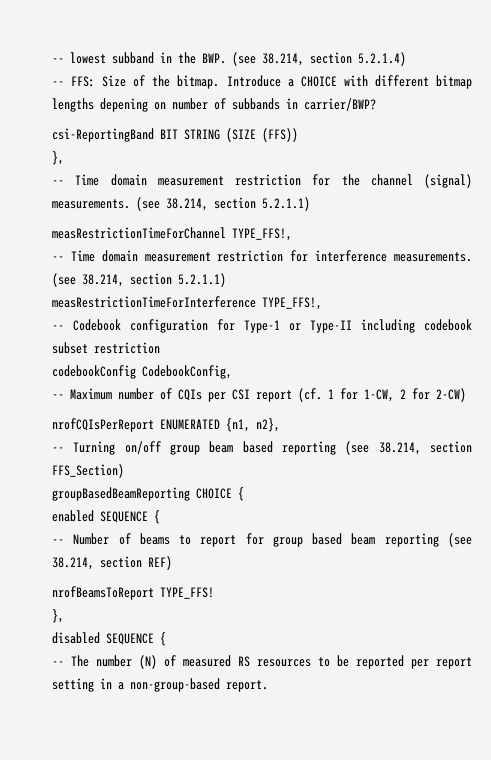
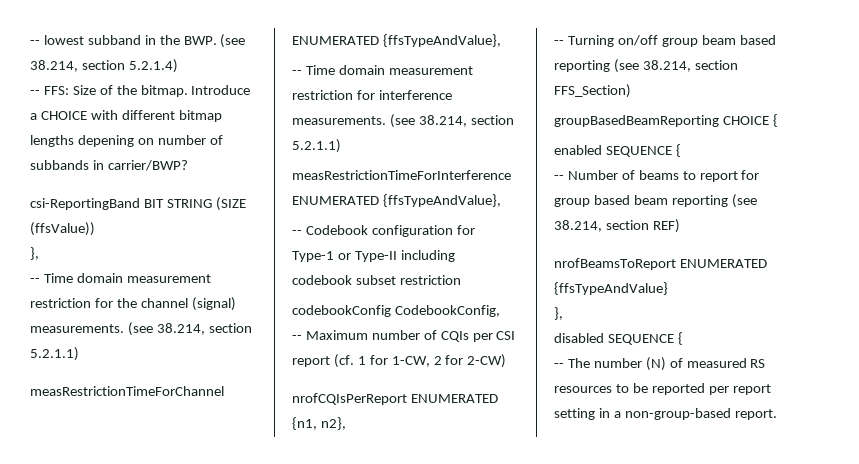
[262,128,298,142] (FFS)) -> [30,222,95,236] (ffsValue))
[232,228,292,241] TYPE_FFS!, -> [292,34,501,47] ENUMERATED {ffsTypeAndValue},
[262,297,322,310] TYPE_FFS!, -> [292,194,501,207] ENUMERATED {ffsTypeAndValue},
[160,587,214,599] TYPE_FFS! -> [679,259,767,268] [554,282,668,295] ENUMERATED {ffsTypeAndValue}

